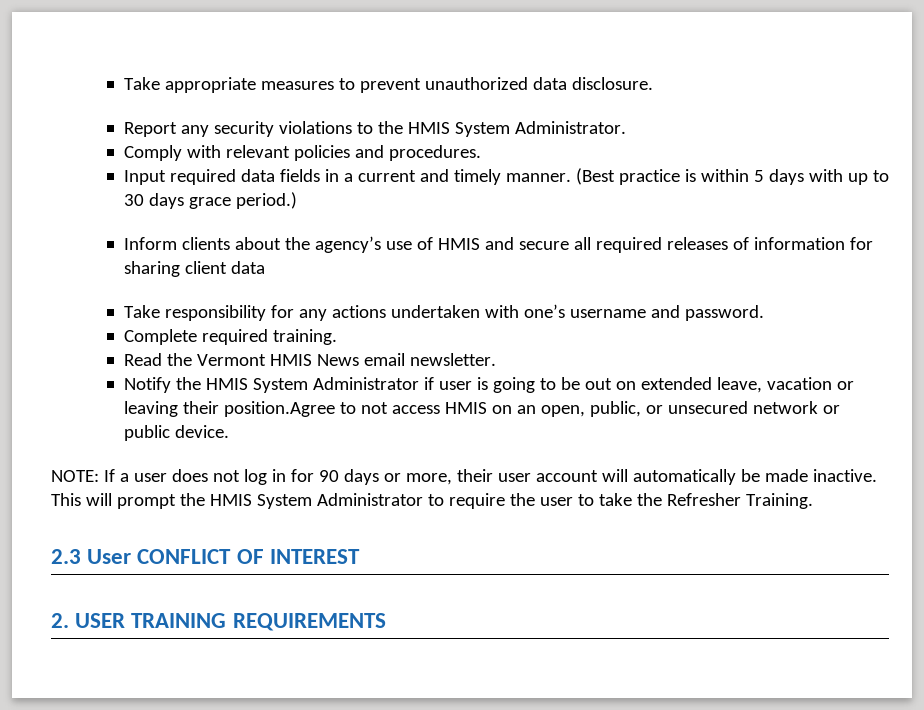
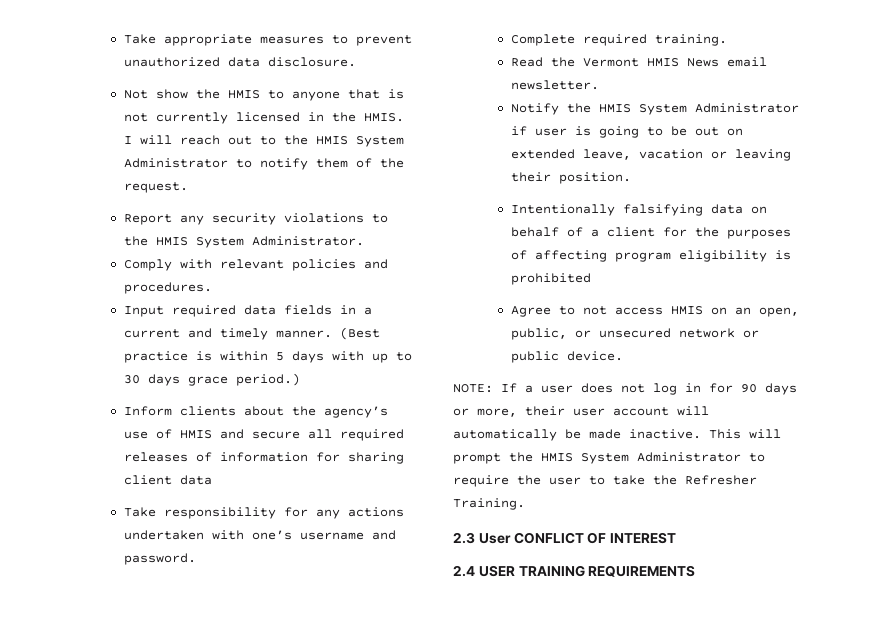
(653, 83) none -> [123,89,404,101] [123,112,404,124] [123,135,404,147] [123,158,404,170] [123,182,188,193] // Not show the HMIS to anyone that is not currently licensed in the HMIS. I will reach out to the HMIS System Administrator to notify them of the request.
[223,401,335,417] position.Agree -> [558,172,631,184] [510,204,767,216] [510,227,791,239] [510,250,791,262] [510,273,591,285] [510,306,551,317] position. // Intentionally falsifying data on behalf of a client for the purposes of affecting program eligibility is prohibited // Agree
[51,613,69,628] 2. -> [453,565,475,577] 2.4

